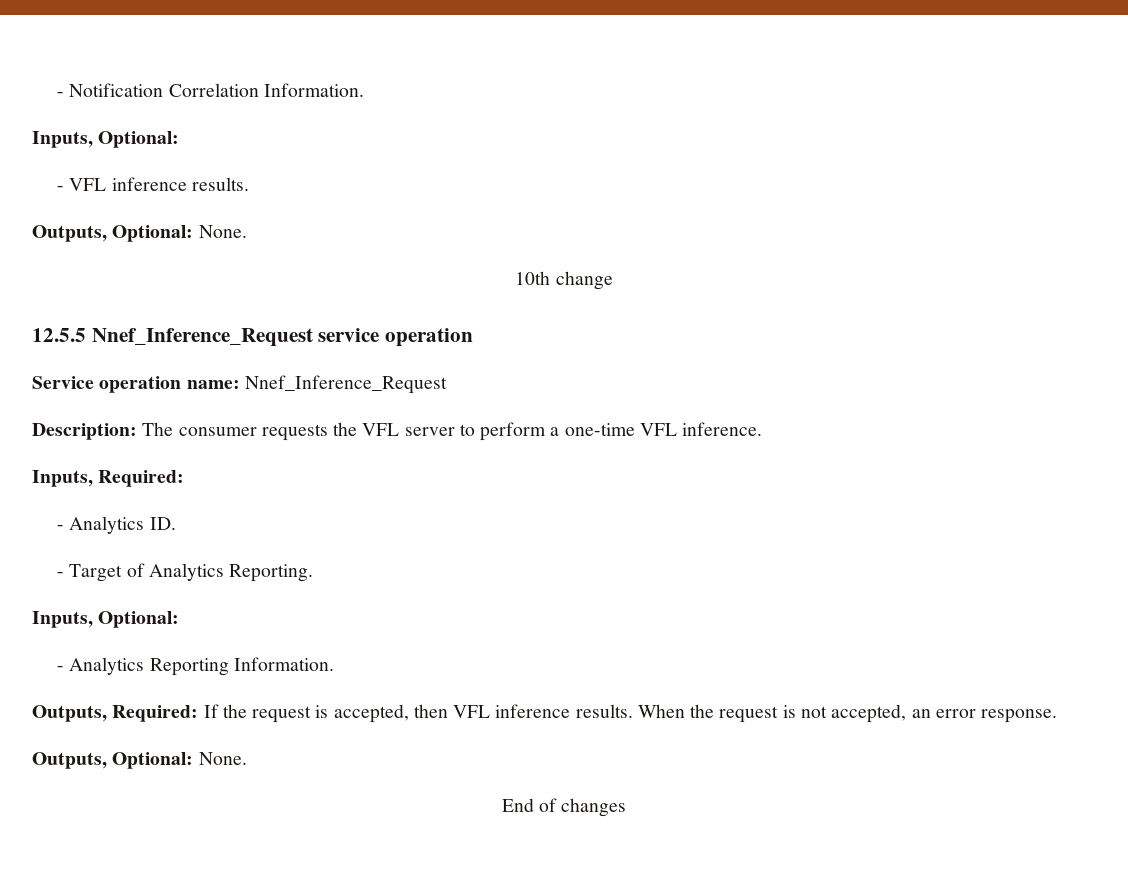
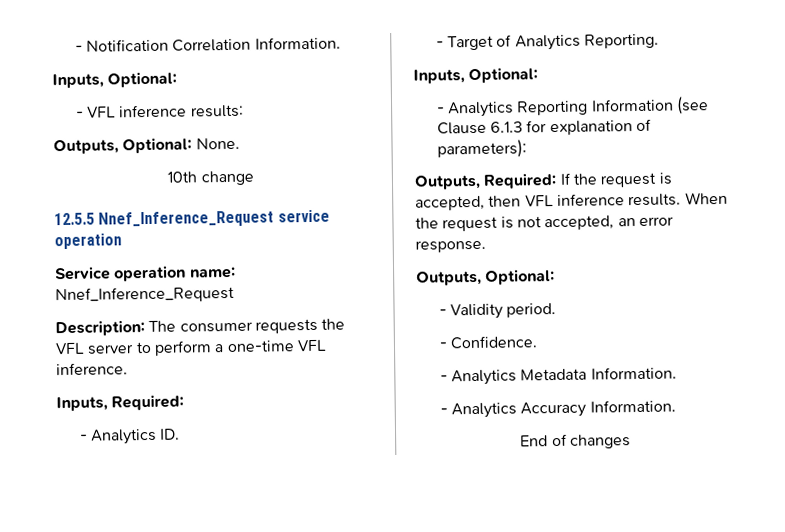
[191,177,249,191] results. -> [190,104,244,118] results:
[233,657,334,671] Information. -> [590,96,709,115] [436,118,652,136] [436,139,527,159] Information (see Clause 6.1.3 for explanation of parameters):
[198,752,247,765] None. -> [438,302,557,320] [438,335,538,350] [439,366,677,386] [439,399,676,419] // - Validity period. // - Confidence. // - Analytics Metadata Information. // - Analytics Accuracy Information.

